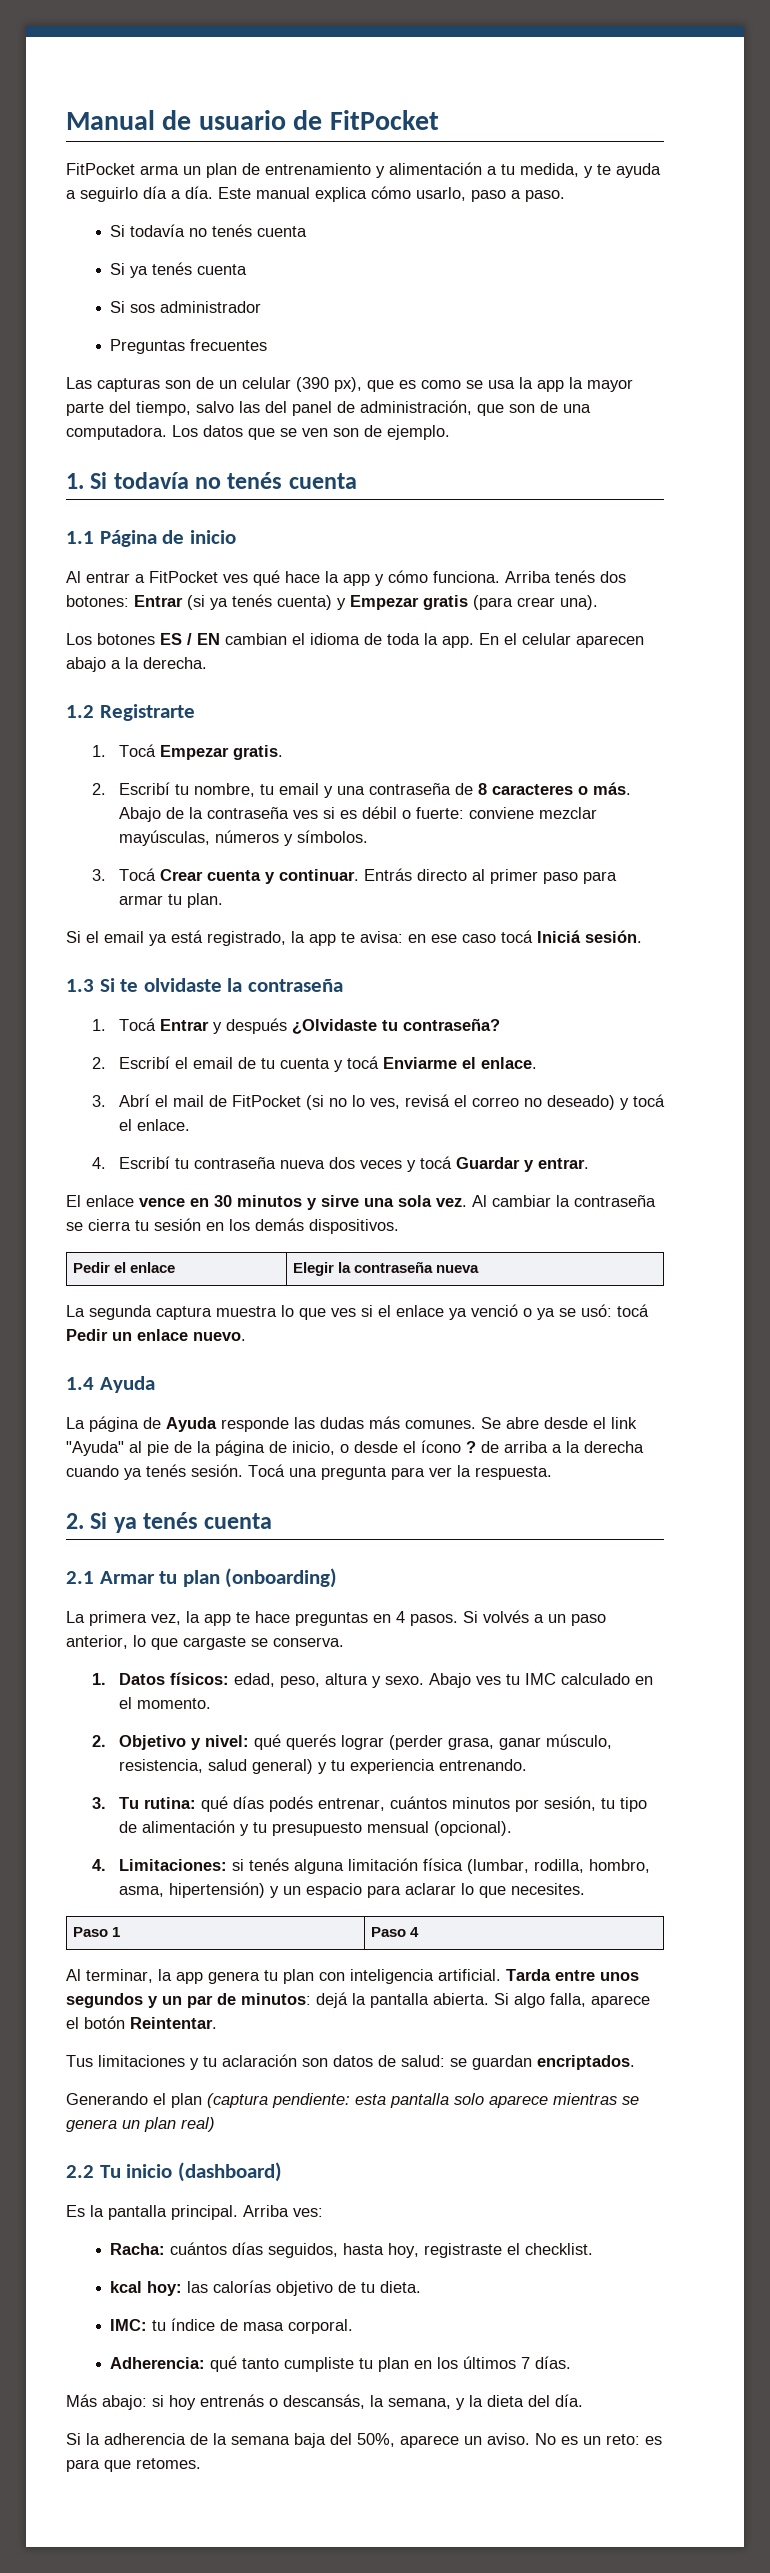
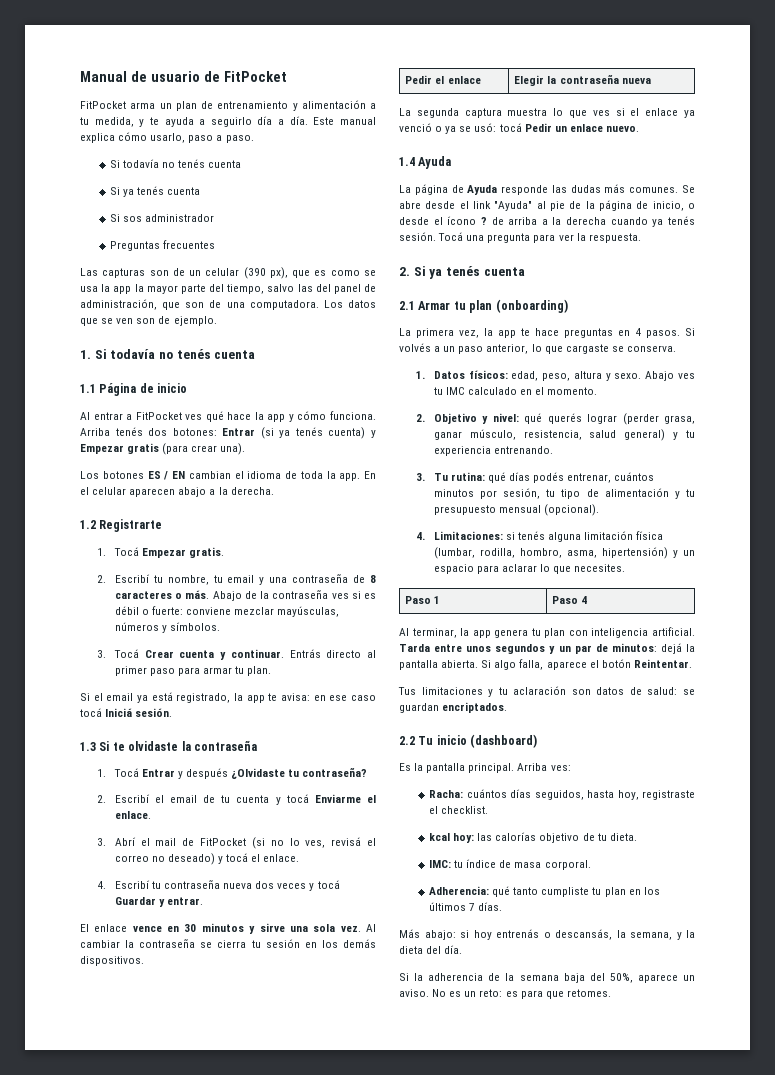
[66,2093,639,2108] [66,2117,215,2132] // Generando el plan (captura pendiente: esta pantalla solo aparece mientras se genera un plan real) -> (508, 707) none

